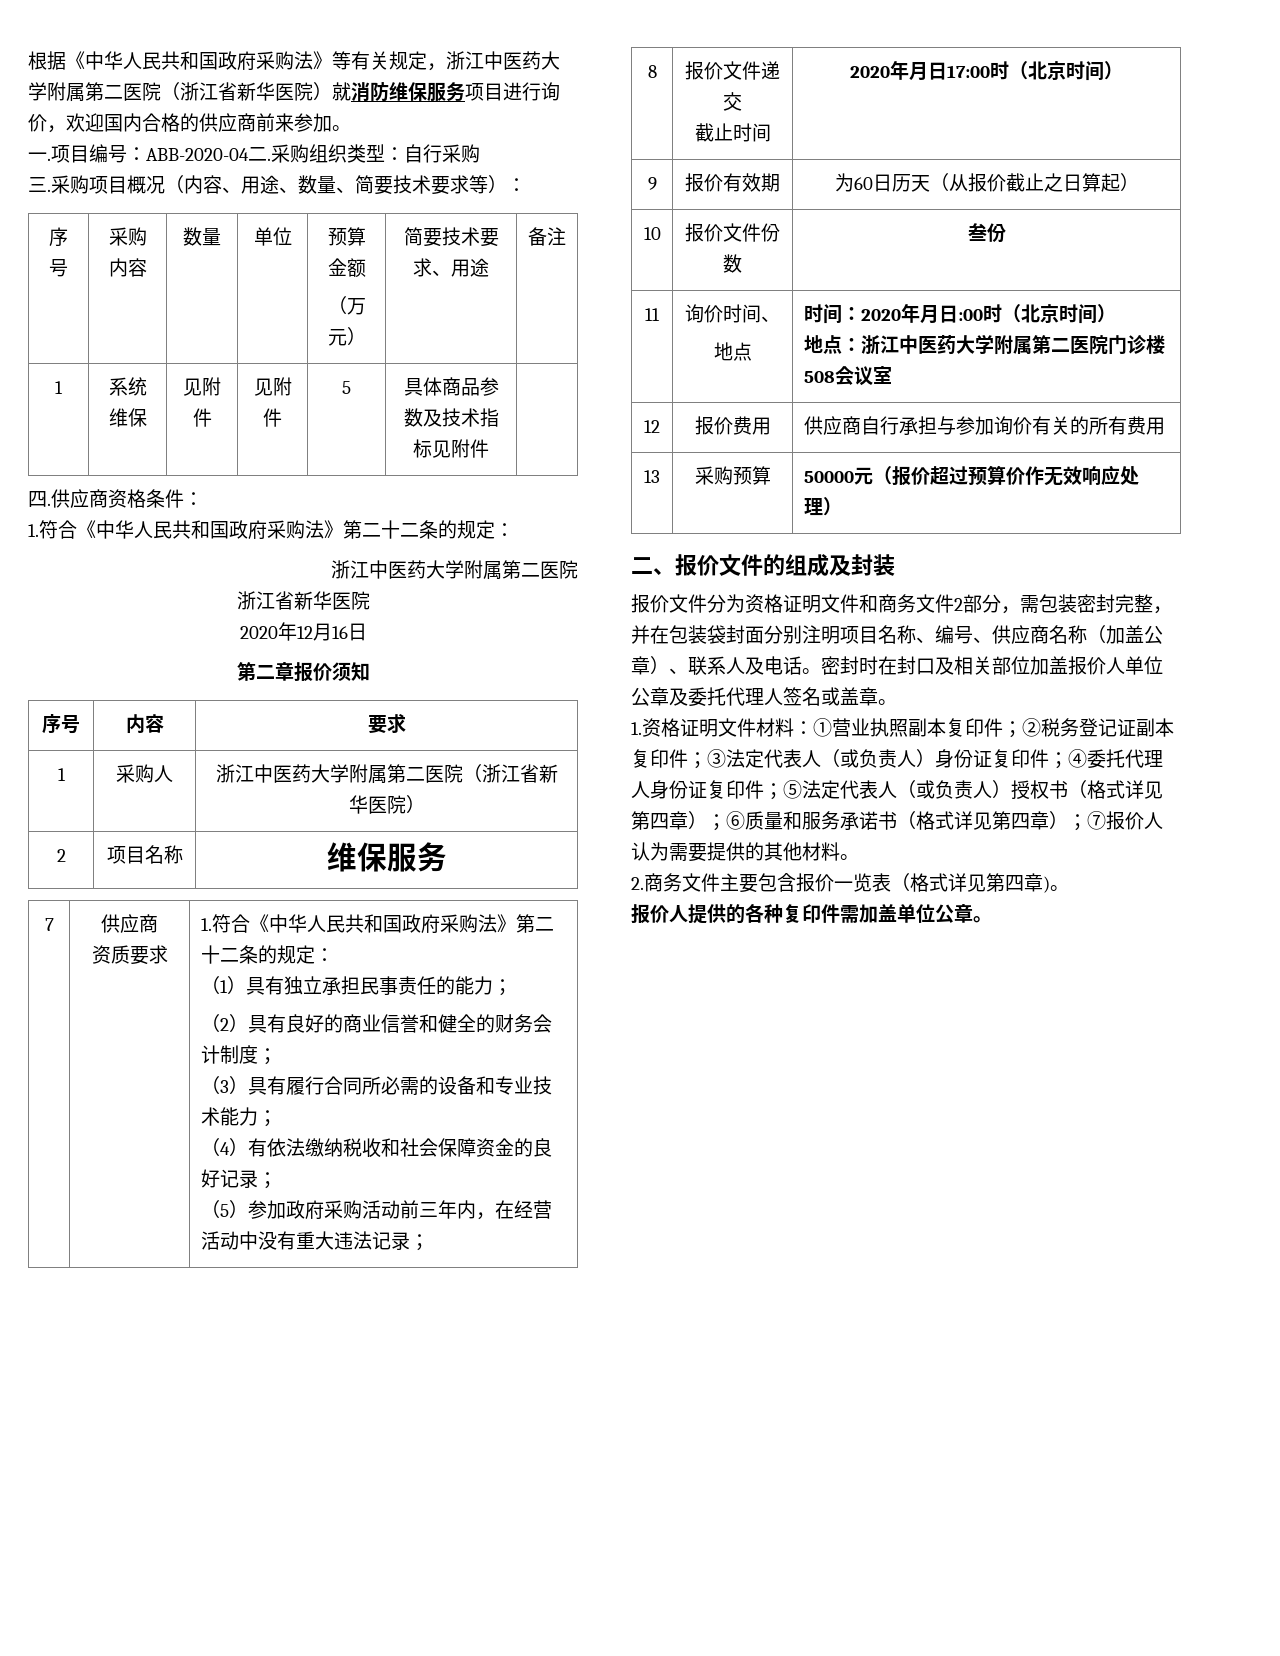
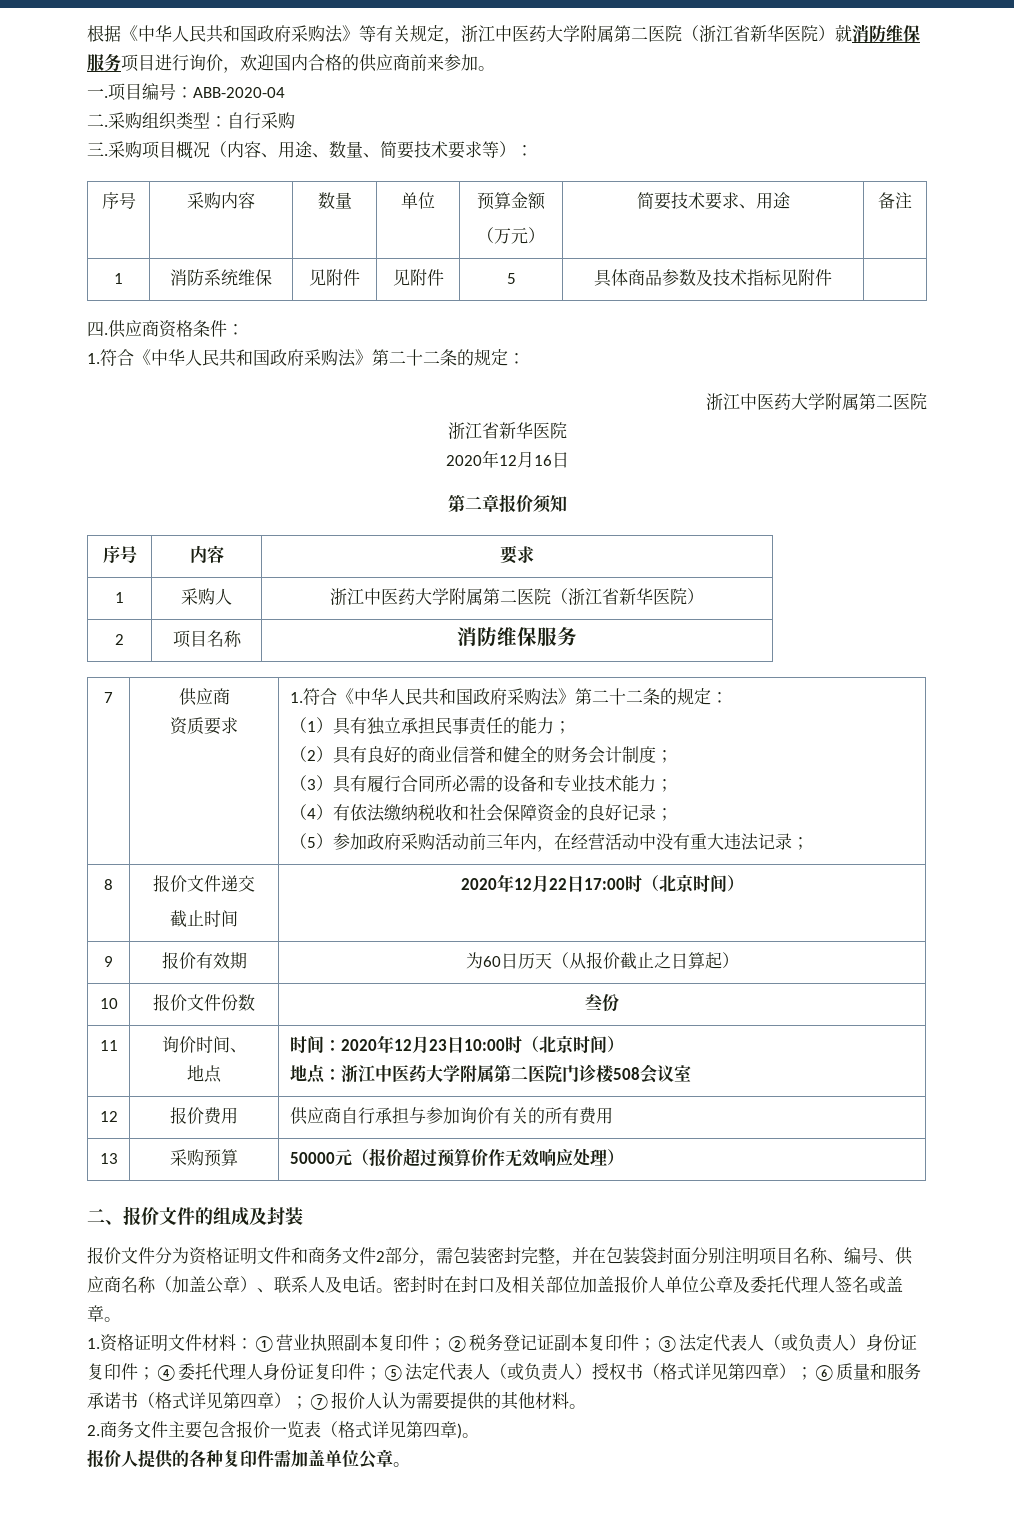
(249, 154) none -> (285, 92) //
(63, 387) none -> [170,269,204,286] 消防
(183, 854) none -> [457,627,497,647] 消防
[909,62,928,81] 月 -> [513,875,567,893] 12月22
[919,305,983,324] 月日:00 -> [393,1036,505,1054] 12月23日10:00

